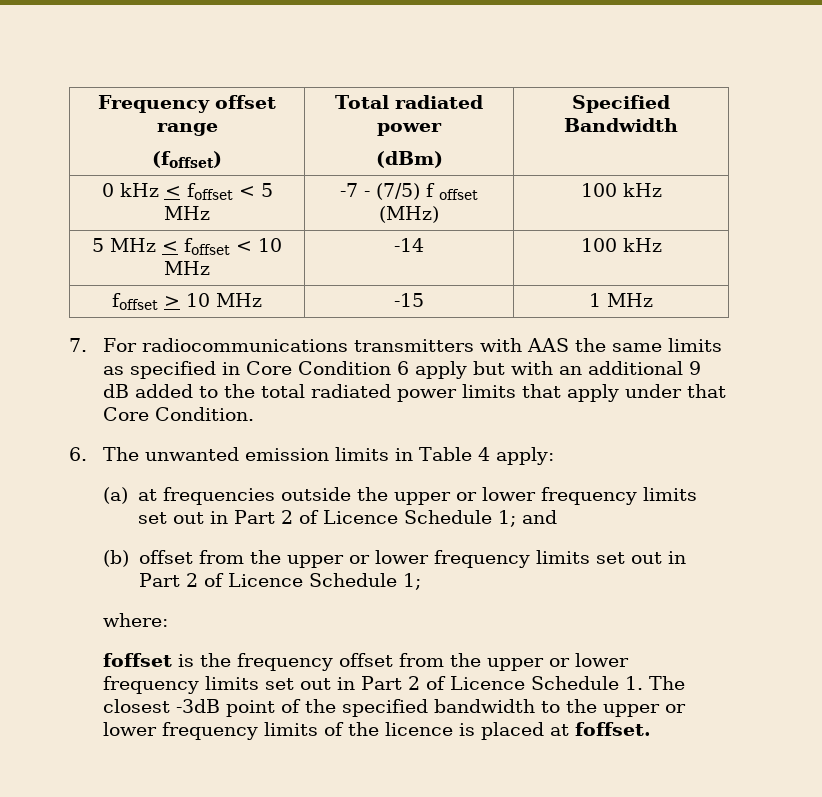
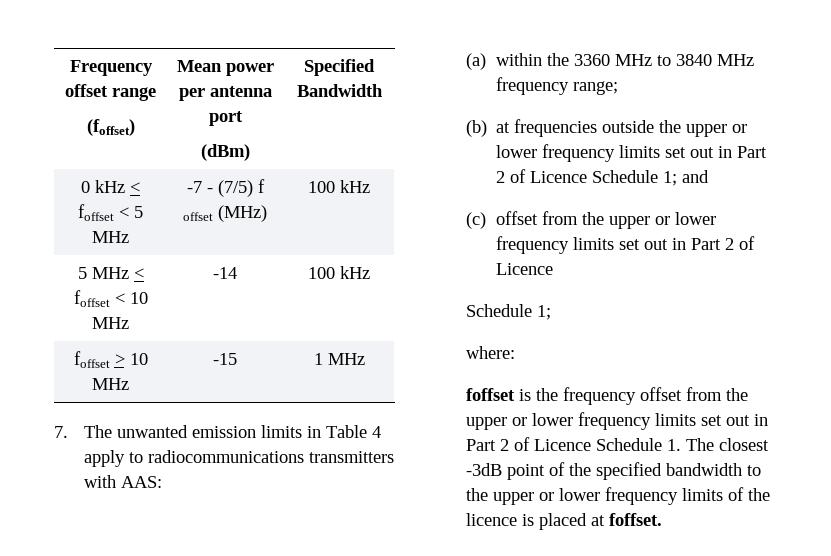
[334,95,484,109] [377,123,443,136] Total radiated power -> [176,60,274,76] [178,86,272,101] [208,111,243,126] Mean power per antenna port
[103,338,723,352] [103,361,702,379] [103,384,727,402] [103,407,255,421] [69,447,87,461] For radiocommunications transmitters with AAS the same limits as specified in Core Condition 6 apply but with an additional 9 dB added to the total radiated power limits that apply under that Core Condition. // 6. -> (68, 432) none
[496,447,555,465] [103,487,129,504] apply: // (a) -> [83,450,394,467] [83,475,162,488] [465,53,754,70] [495,77,618,95] [465,120,487,137] apply to radiocommunications transmitters with AAS: // (a) within the 3360 MHz to 3840 MHz frequency range; // (b)
[103,550,130,567] (b) -> [465,212,486,229] (c)
(303, 580) none -> (553, 269) //

